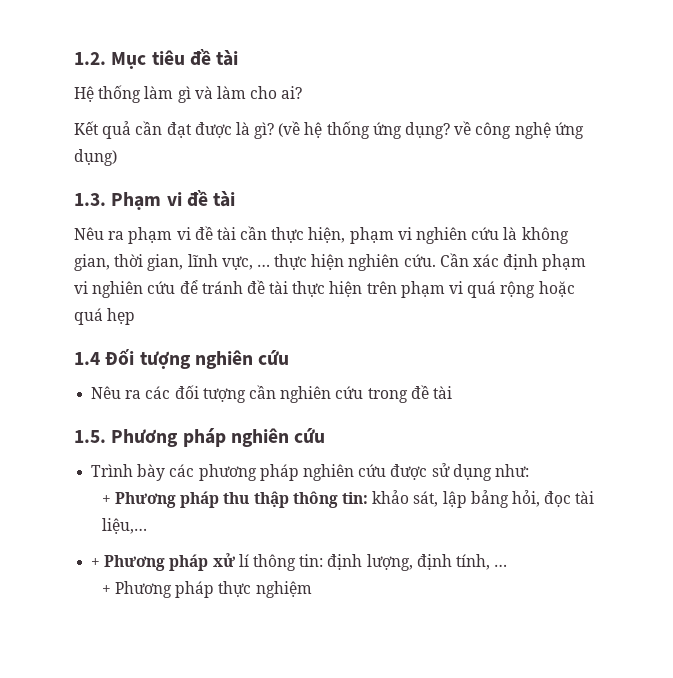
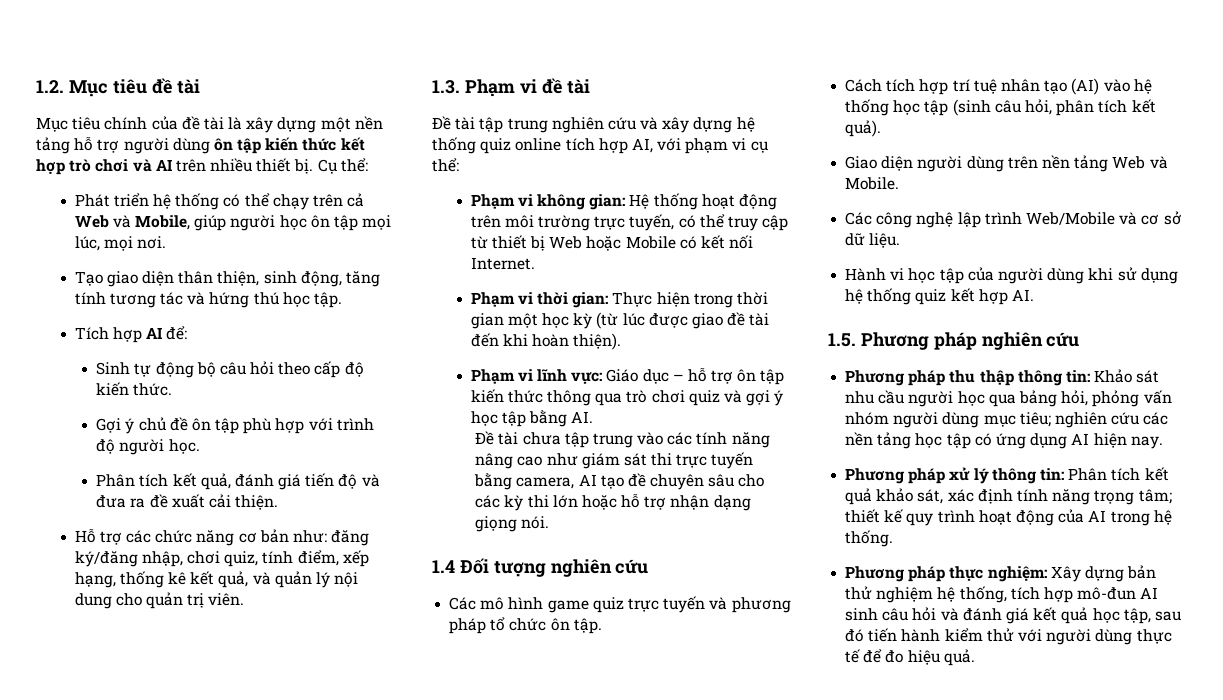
[74,85,303,103] [74,121,584,139] [74,149,117,166] Hệ thống làm gì và làm cho ai? // Kết quả cần đạt được là gì? (về hệ thống ứng dụng? về công nghệ ứng dụng) -> [36,116,383,133] [36,137,365,154] [36,158,368,175] [74,193,365,210] [74,215,392,231] [74,236,166,251] [74,271,380,287] [74,292,342,308] [74,326,188,343] [96,361,364,378] [96,382,173,396] [96,417,374,434] [96,439,200,455] [96,473,380,490] [96,494,279,510] [74,529,370,546] [74,550,369,567] [74,571,359,588] [74,592,245,609] Mục tiêu chính của đề tài là xây dựng một nền tảng hỗ trợ người dùng ôn tập kiến thức kết hợp trò chơi và AI trên nhiều thiết bị. Cụ thể: // Phát triển hệ thống có thể chạy trên cả Web và Mobile, giúp người học ôn tập mọi lúc, mọi nơi. // Tạo giao diện thân thiện, sinh động, tăng tính tương tác và hứng thú học tập. // Tích hợp AI để: // Sinh tự động bộ câu hỏi theo cấp độ kiến thức. // Gợi ý chủ đề ôn tập phù hợp với trình độ người học. // Phân tích kết quả, đánh giá tiến độ và đưa ra đề xuất cải thiện. // Hỗ trợ các chức năng cơ bản như: đăng ký/đăng nhập, chơi quiz, tính điểm, xếp hạng, thống kê kết quả, và quản lý nội dung cho quản trị viên.
[74,226,569,244] [74,253,587,271] [74,280,575,298] [74,308,136,325] Nêu ra phạm vi đề tài cần thực hiện, phạm vi nghiên cứu là không gian, thời gian, lĩnh vực, … thực hiện nghiên cứu. Cần xác định phạm vi nghiên cứu để tránh đề tài thực hiện trên phạm vi quá rộng hoặc quá hẹp -> [432,116,755,133] [432,137,768,154] [432,158,459,172] [470,193,777,210] [470,214,789,231] [470,235,754,251] [470,257,535,270] [470,292,768,308] [470,312,770,329] [470,333,622,350] [470,368,785,385] [470,389,784,406] [470,410,594,427] [475,431,770,448] [475,452,754,469] [474,473,765,490] [475,494,751,511] [475,516,550,532] Đề tài tập trung nghiên cứu và xây dựng hệ thống quiz online tích hợp AI, với phạm vi cụ thể: // Phạm vi không gian: Hệ thống hoạt động trên môi trường trực tuyến, có thể truy cập từ thiết bị Web hoặc Mobile có kết nối Internet. // Phạm vi thời gian: Thực hiện trong thời gian một học kỳ (từ lúc được giao đề tài đến khi hoàn thiện). // Phạm vi lĩnh vực: Giáo dục – hỗ trợ ôn tập kiến thức thông qua trò chơi quiz và gợi ý học tập bằng AI. // Đề tài chưa tập trung vào các tính năng nâng cao như giám sát thi trực tuyến bằng camera, AI tạo đề chuyên sâu cho các kỳ thi lớn hoặc hỗ trợ nhận dạng giọng nói.
[91,385,452,403] Nêu ra các đối tượng cần nghiên cứu trong đề tài -> [449,596,791,613] [449,617,602,634] [845,78,1152,95] [845,99,1156,116] [845,120,882,137] [845,155,1168,172] [845,177,900,190] [845,211,1182,228] [845,233,901,248] [845,267,1178,284] [845,288,1034,305] Các mô hình game quiz trực tuyến và phương pháp tổ chức ôn tập. // Cách tích hợp trí tuệ nhân tạo (AI) vào hệ thống học tập (sinh câu hỏi, phân tích kết quả). // Giao diện người dùng trên nền tảng Web và Mobile. // Các công nghệ lập trình Web/Mobile và cơ sở dữ liệu. // Hành vi học tập của người dùng khi sử dụng hệ thống quiz kết hợp AI.
[91,463,529,481] [101,495,111,504] Trình bày các phương pháp nghiên cứu được sử dụng như: // + -> (1080, 339) none
[372,490,595,508] [101,518,147,534] [91,558,101,567] khảo sát, lập bảng hỏi, đọc tài liệu,… // + -> [1094,369,1160,383] [845,390,1172,407] [845,412,1169,428] [845,432,1163,449] Khảo sát nhu cầu người học qua bảng hỏi, phỏng vấn nhóm người dùng mục tiêu; nghiên cứu các nền tảng học tập có ứng dụng AI hiện nay. //
[238,554,508,571] [101,581,312,598] lí thông tin: định lượng, định tính, … // + Phương pháp thực nghiệm -> [973,467,1169,484] [845,488,1172,505] [845,509,1172,526] [845,530,894,547] [845,565,1157,582] [845,586,1159,603] [845,607,1181,624] [845,628,1172,645] [845,649,975,666] lý thông tin: Phân tích kết quả khảo sát, xác định tính năng trọng tâm; thiết kế quy trình hoạt động của AI trong hệ thống. // Phương pháp thực nghiệm: Xây dựng bản thử nghiệm hệ thống, tích hợp mô-đun AI sinh câu hỏi và đánh giá kết quả học tập, sau đó tiến hành kiểm thử với người dùng thực tế để đo hiệu quả.

